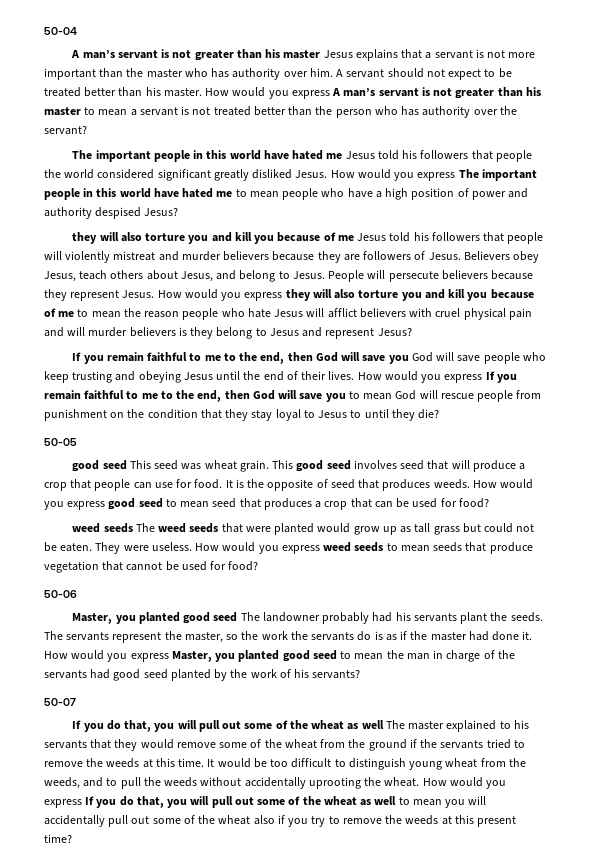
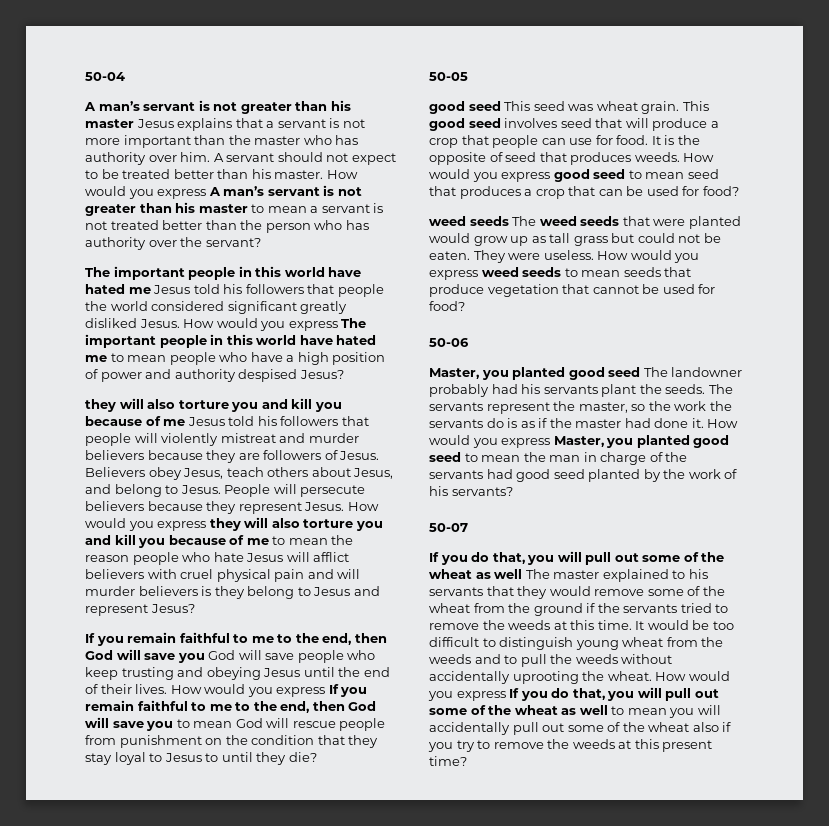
[44,777,80,789] weeds, -> [429,654,471,664] weeds

